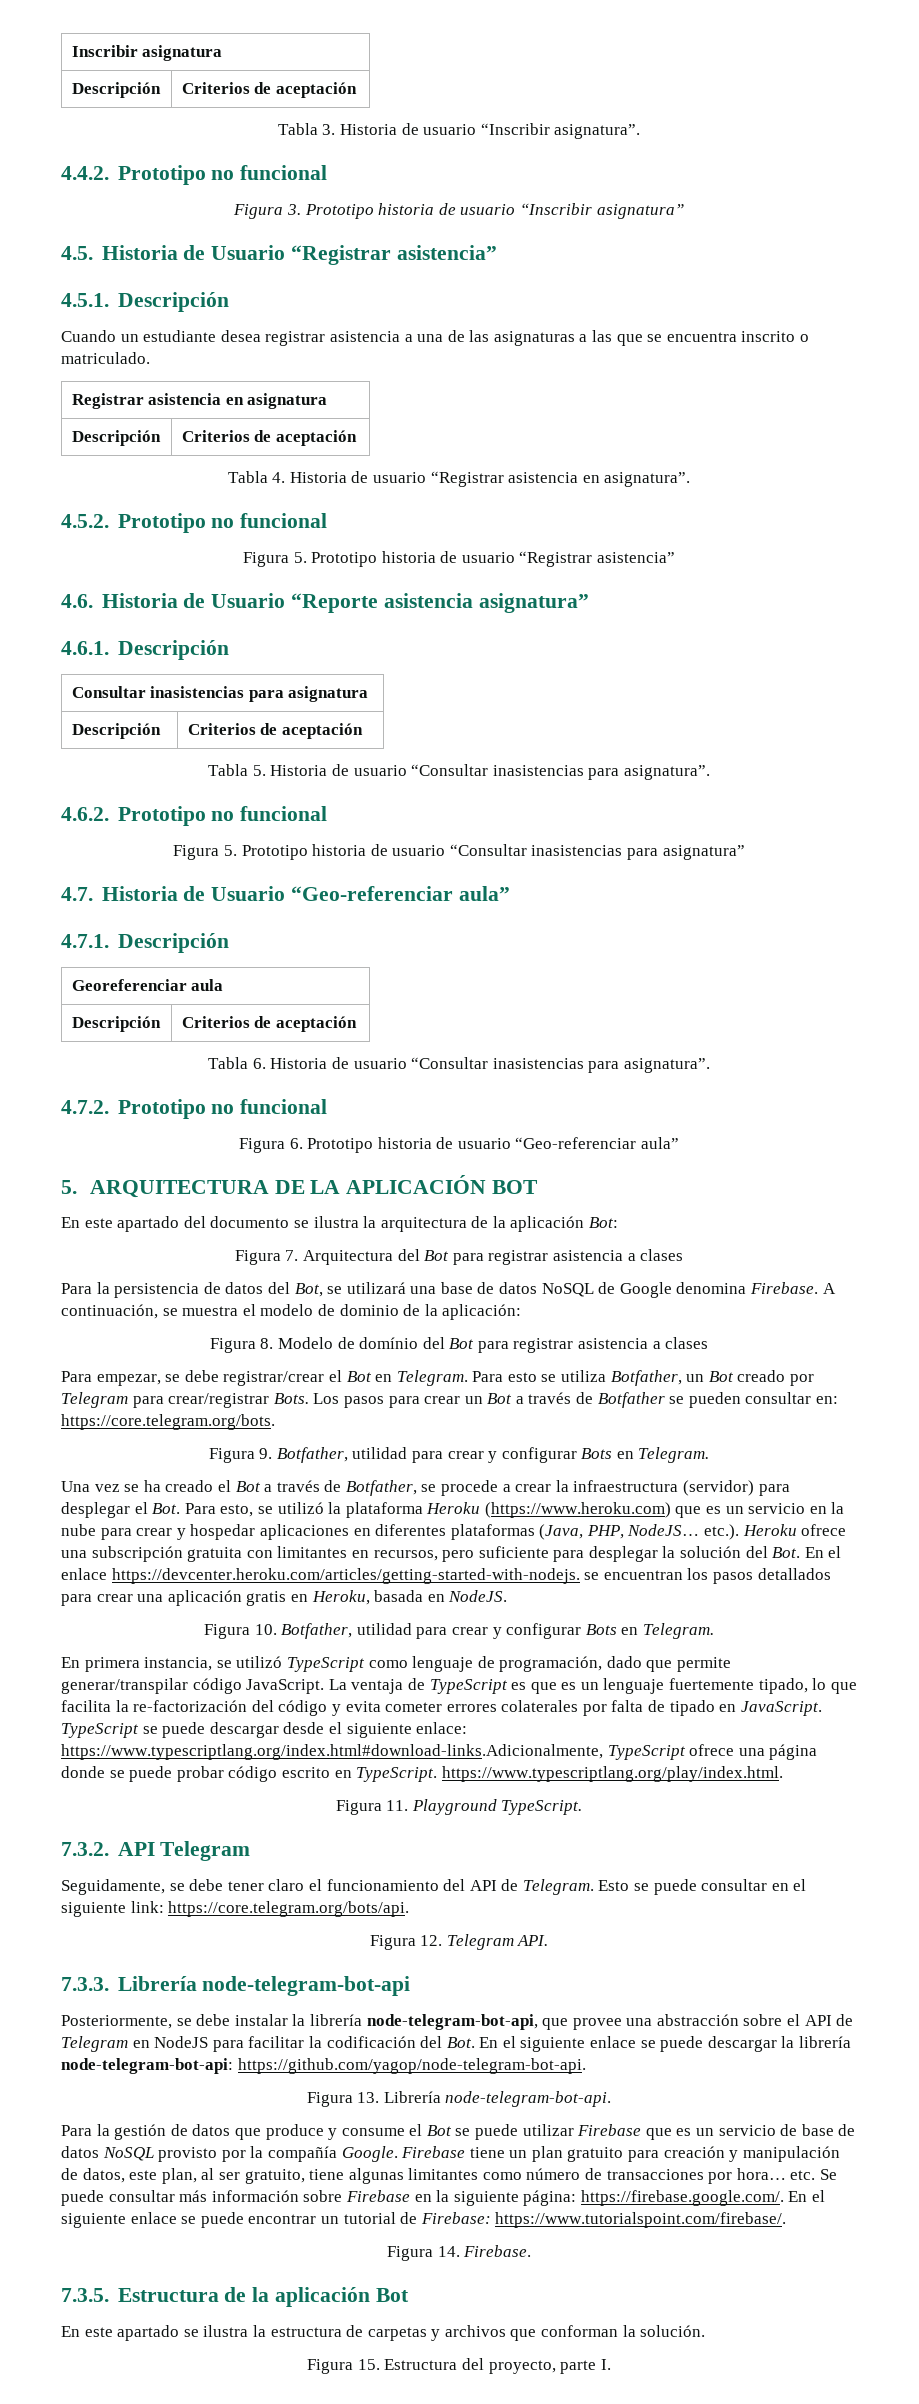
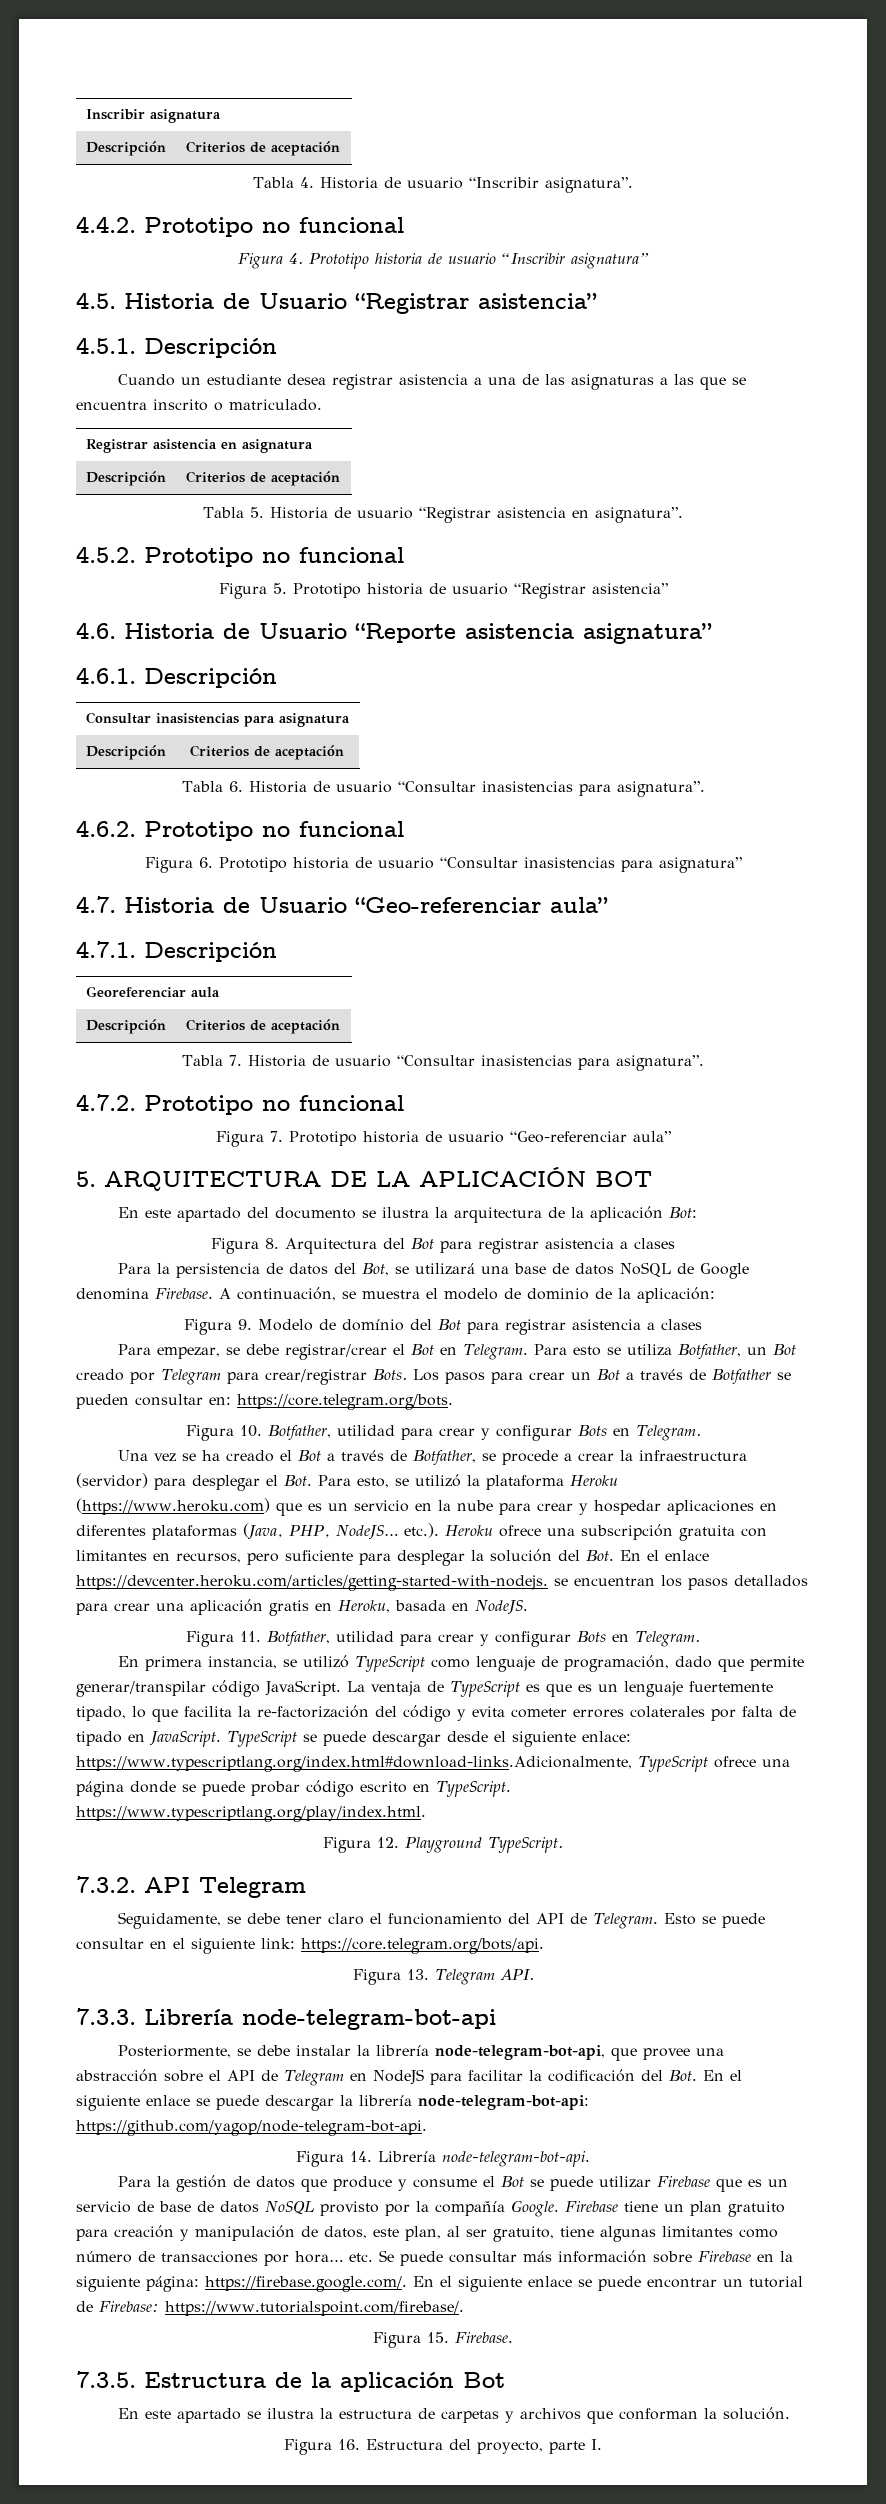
[322,124,336,135] 3. -> [299,177,314,188] 4.
[287,204,302,215] 3. -> [289,253,303,264] 4.
[272,472,286,483] 4. -> [249,507,264,518] 5.
[252,765,266,776] 5. -> [228,781,243,792] 6.
[223,845,237,856] 5. -> [198,857,213,868] 6.
[252,1058,266,1069] 6. -> [228,1055,242,1066] 7.
[289,1138,303,1149] 6. -> [269,1131,283,1142] 7.
[285,1250,299,1261] 7. -> [265,1238,279,1249] 8.
[260,1338,274,1349] 8. -> [238,1319,252,1330] 9.
[259,1448,273,1459] 9. -> [239,1425,262,1437] 10.
[254,1624,277,1635] 10. -> [240,1631,262,1642] 11.
[386,1800,409,1811] 11. -> [377,1837,400,1848] 12.
[420,1935,443,1946] 12. -> [406,1969,429,1980] 13.
[357,2092,380,2103] 13. -> [350,2151,372,2162] 14.
[437,2246,460,2257] 14. -> [427,2332,449,2343] 15.
[357,2359,380,2370] 15. -> [338,2439,360,2450] 16.

